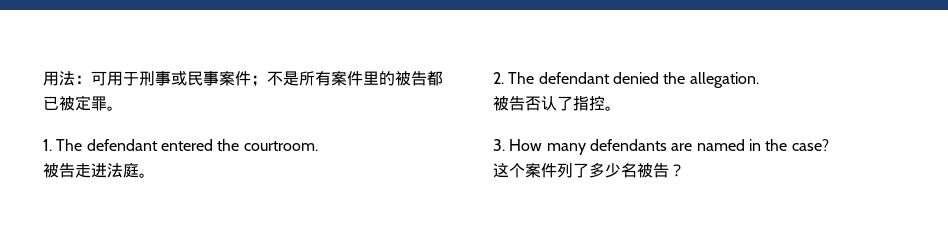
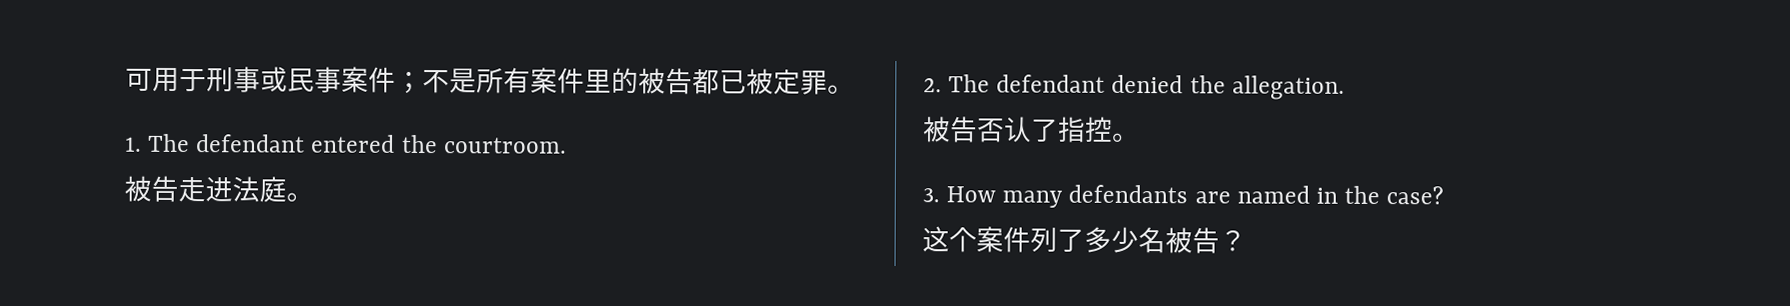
[43,71,91,86] 用法： -> (125, 80) none

